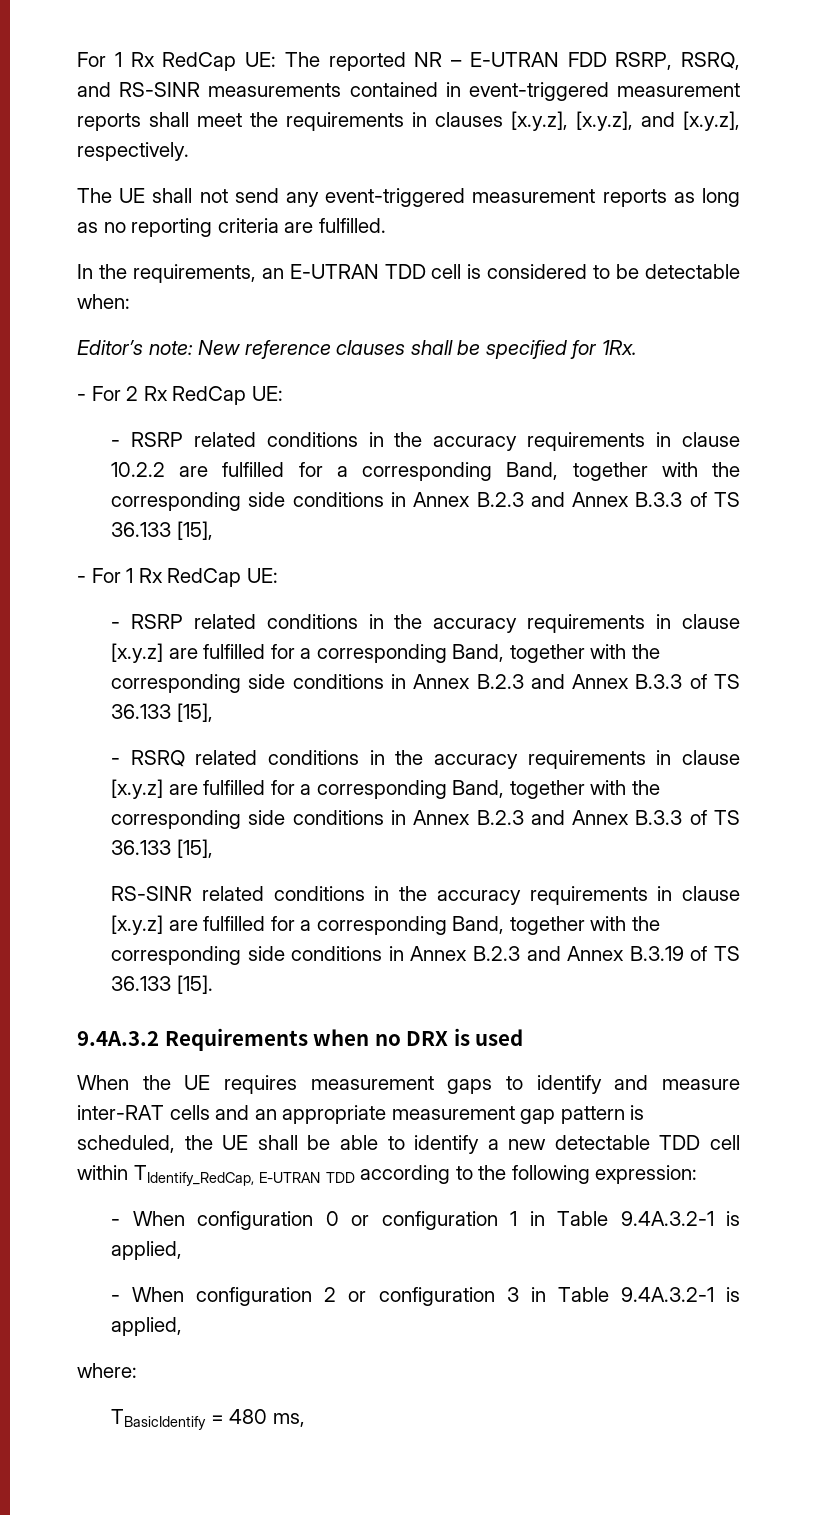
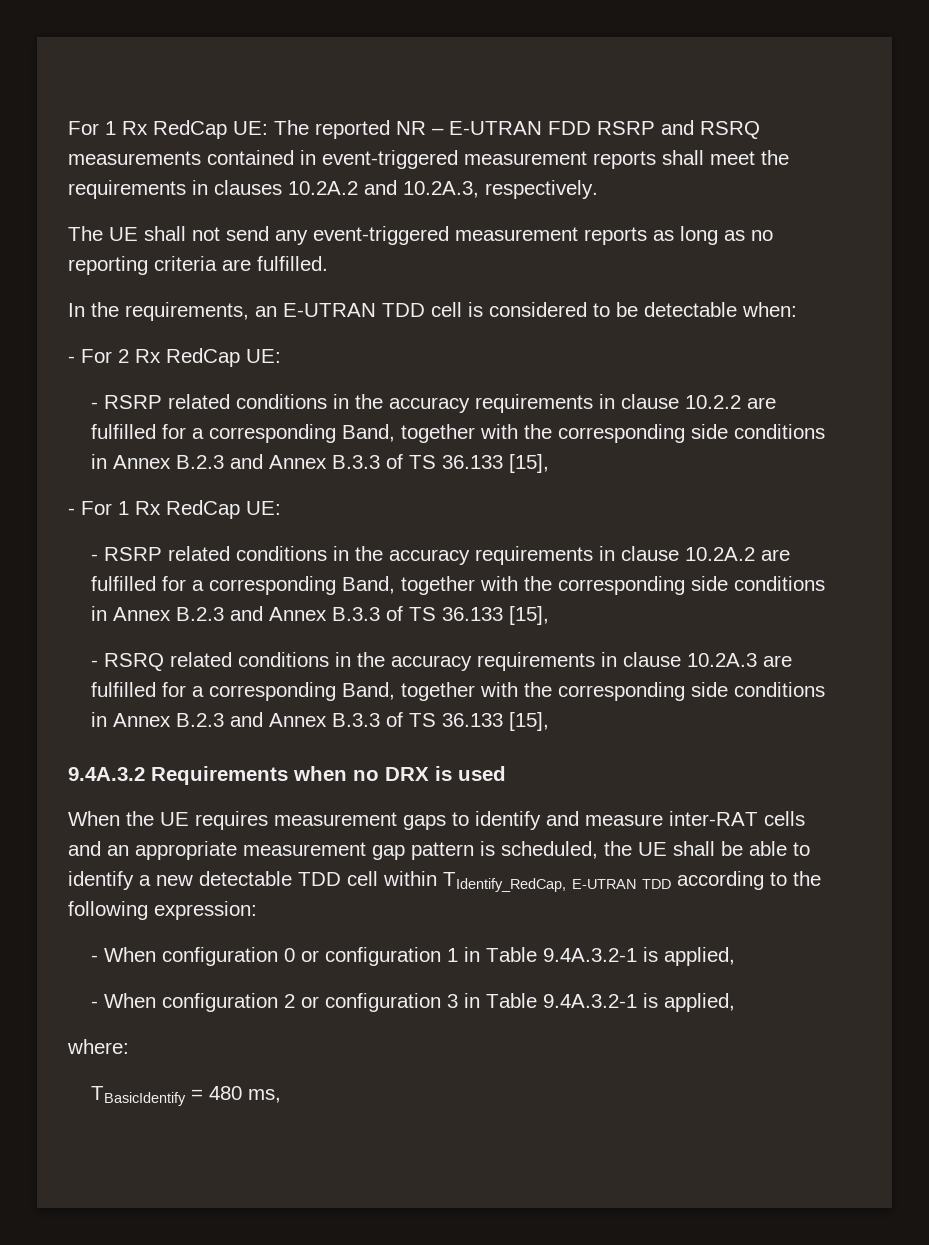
[615,52,740,70] [77,82,201,97] RSRP, RSRQ, and RS-SINR -> [597,120,760,139] RSRP and RSRQ
[511,111,740,131] [x.y.z], [x.y.z], and [x.y.z], -> [288,180,479,198] 10.2A.2 and 10.2A.3,
[77,340,637,359] // Editor’s note: New reference clauses shall be specified for 1Rx. -> (797, 309) none
[111,643,164,663] [x.y.z] -> [685,547,756,561] 10.2A.2
[111,779,164,799] [x.y.z] -> [687,653,758,667] 10.2A.3
[111,886,740,905] [111,915,660,935] [111,946,741,965] [111,975,213,994] // RS-SINR related conditions in the accuracy requirements in clause [x.y.z] are fulfilled for a corresponding Band, together with the corresponding side conditions in Annex B.2.3 and Annex B.3.19 of TS 36.133 [15]. -> (550, 721) none

